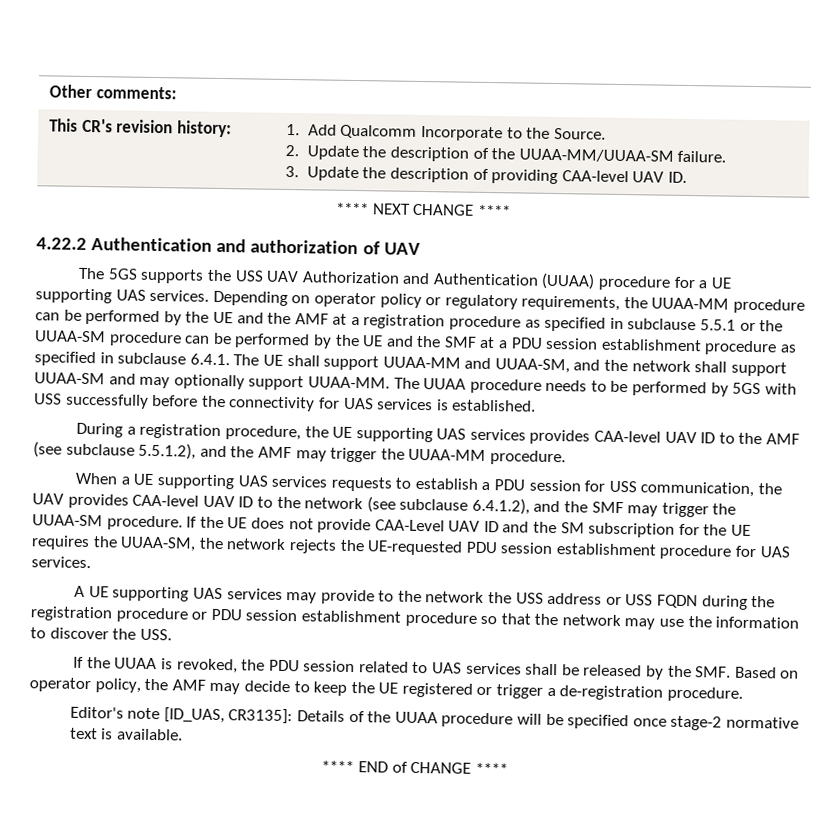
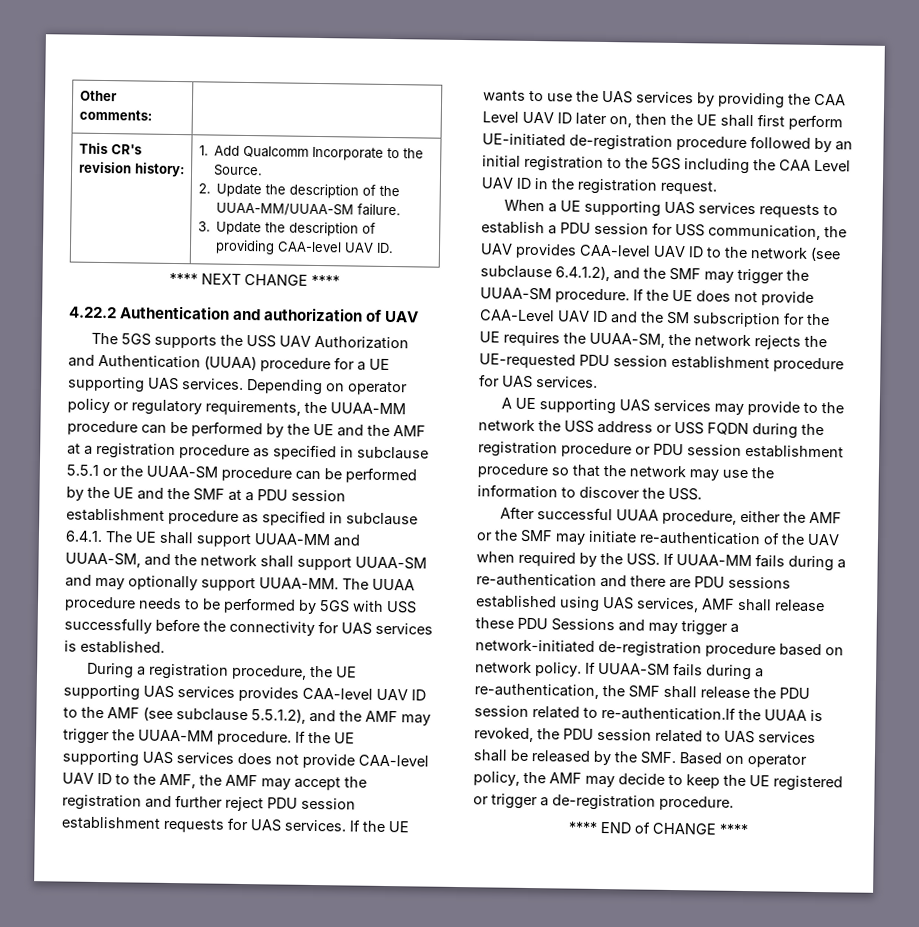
(566, 458) none -> [295,730,355,744] [62,750,429,769] [62,772,367,791] [62,794,356,812] [61,816,409,833] [483,90,846,109] [482,111,843,131] [482,133,853,153] [482,155,851,175] [481,177,717,195] If the UE supporting UAS services does not provide CAA-level UAV ID to the AMF, the AMF may accept the registration and further reject PDU session establishment requests for UAS services. If the UE wants to use the UAS services by providing the CAA Level UAV ID later on, then the UE shall first perform UE-initiated de-registration procedure followed by an initial registration to the 5GS including the CAA Level UAV ID in the registration request.
[73,656,85,668] If -> [500,506,843,525] [476,529,840,546] [476,551,846,572] [476,573,791,589] [475,595,825,613] [475,617,739,636] [475,639,844,658] [475,661,764,681] [474,683,810,700] [474,705,736,721] After successful UUAA procedure, either the AMF or the SMF may initiate re-authentication of the UAV when required by the USS. If UUAA-MM fails during a re-authentication and there are PDU sessions established using UAS services, AMF shall release these PDU Sessions and may trigger a network-initiated de-registration procedure based on network policy. If UUAA-SM fails during a re-authentication, the SMF shall release the PDU session related to re-authentication.If
[69,706,799,731] [69,727,183,741] // Editor's note [ID_UAS, CR3135]: Details of the UUAA procedure will be specified once stage-2 normative text is available. -> (734, 803) none

